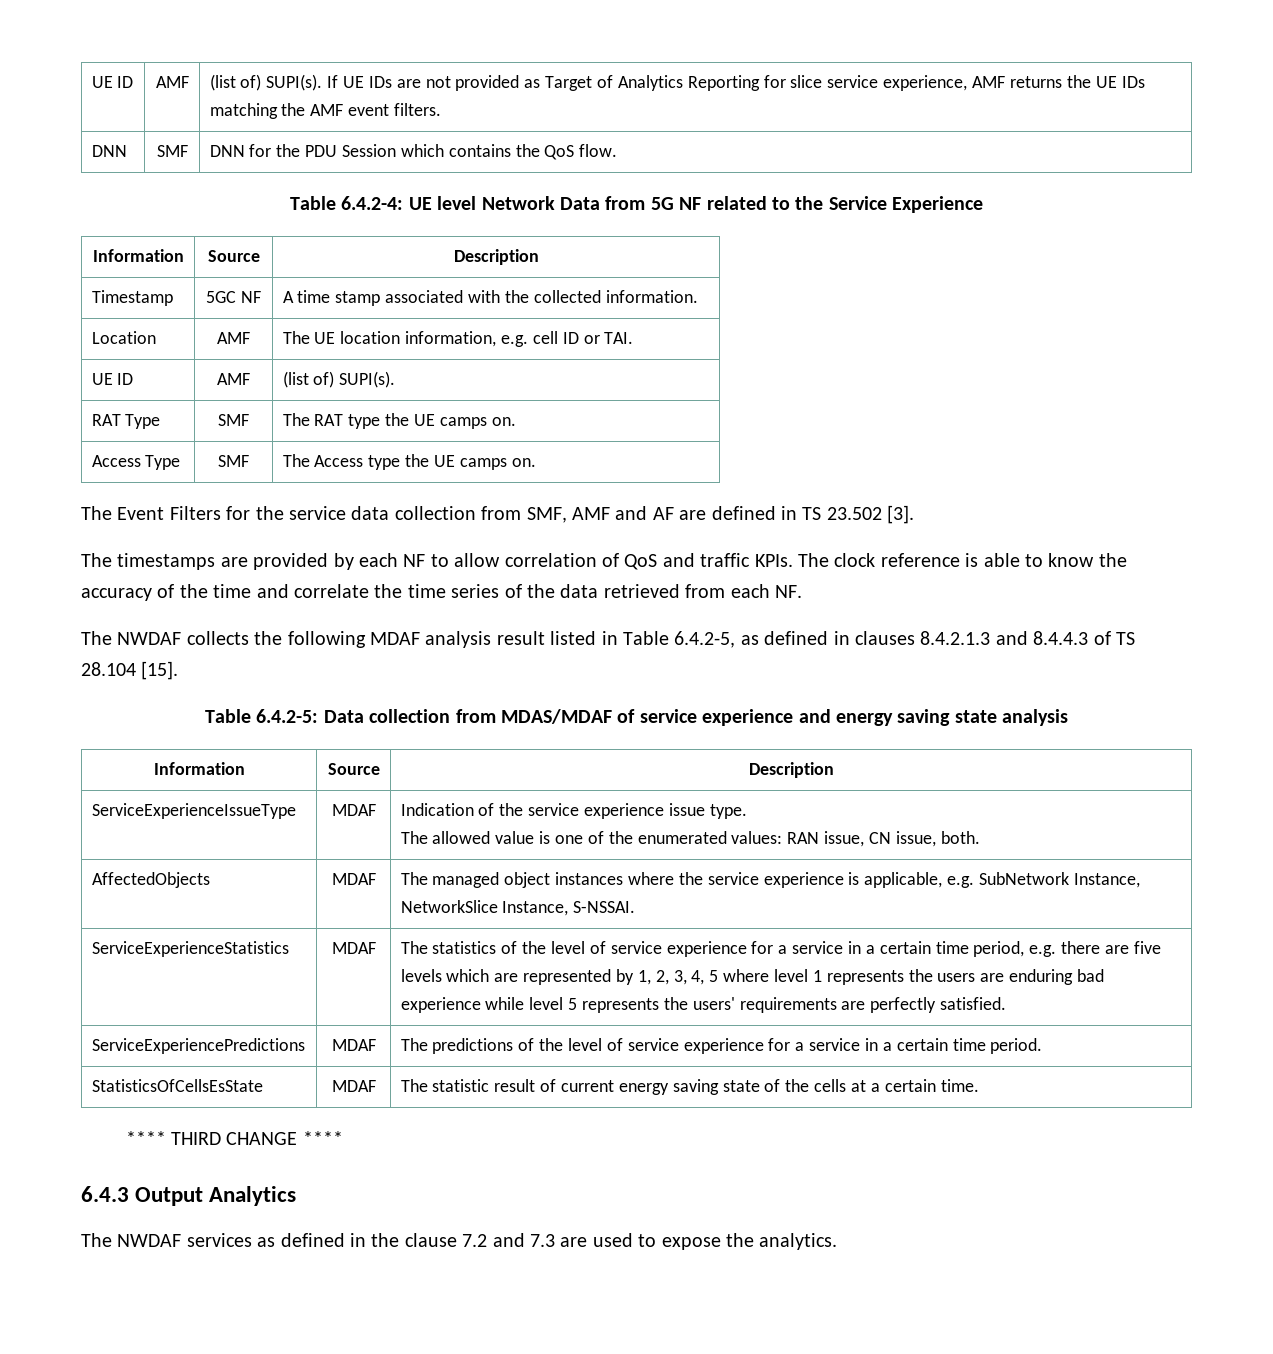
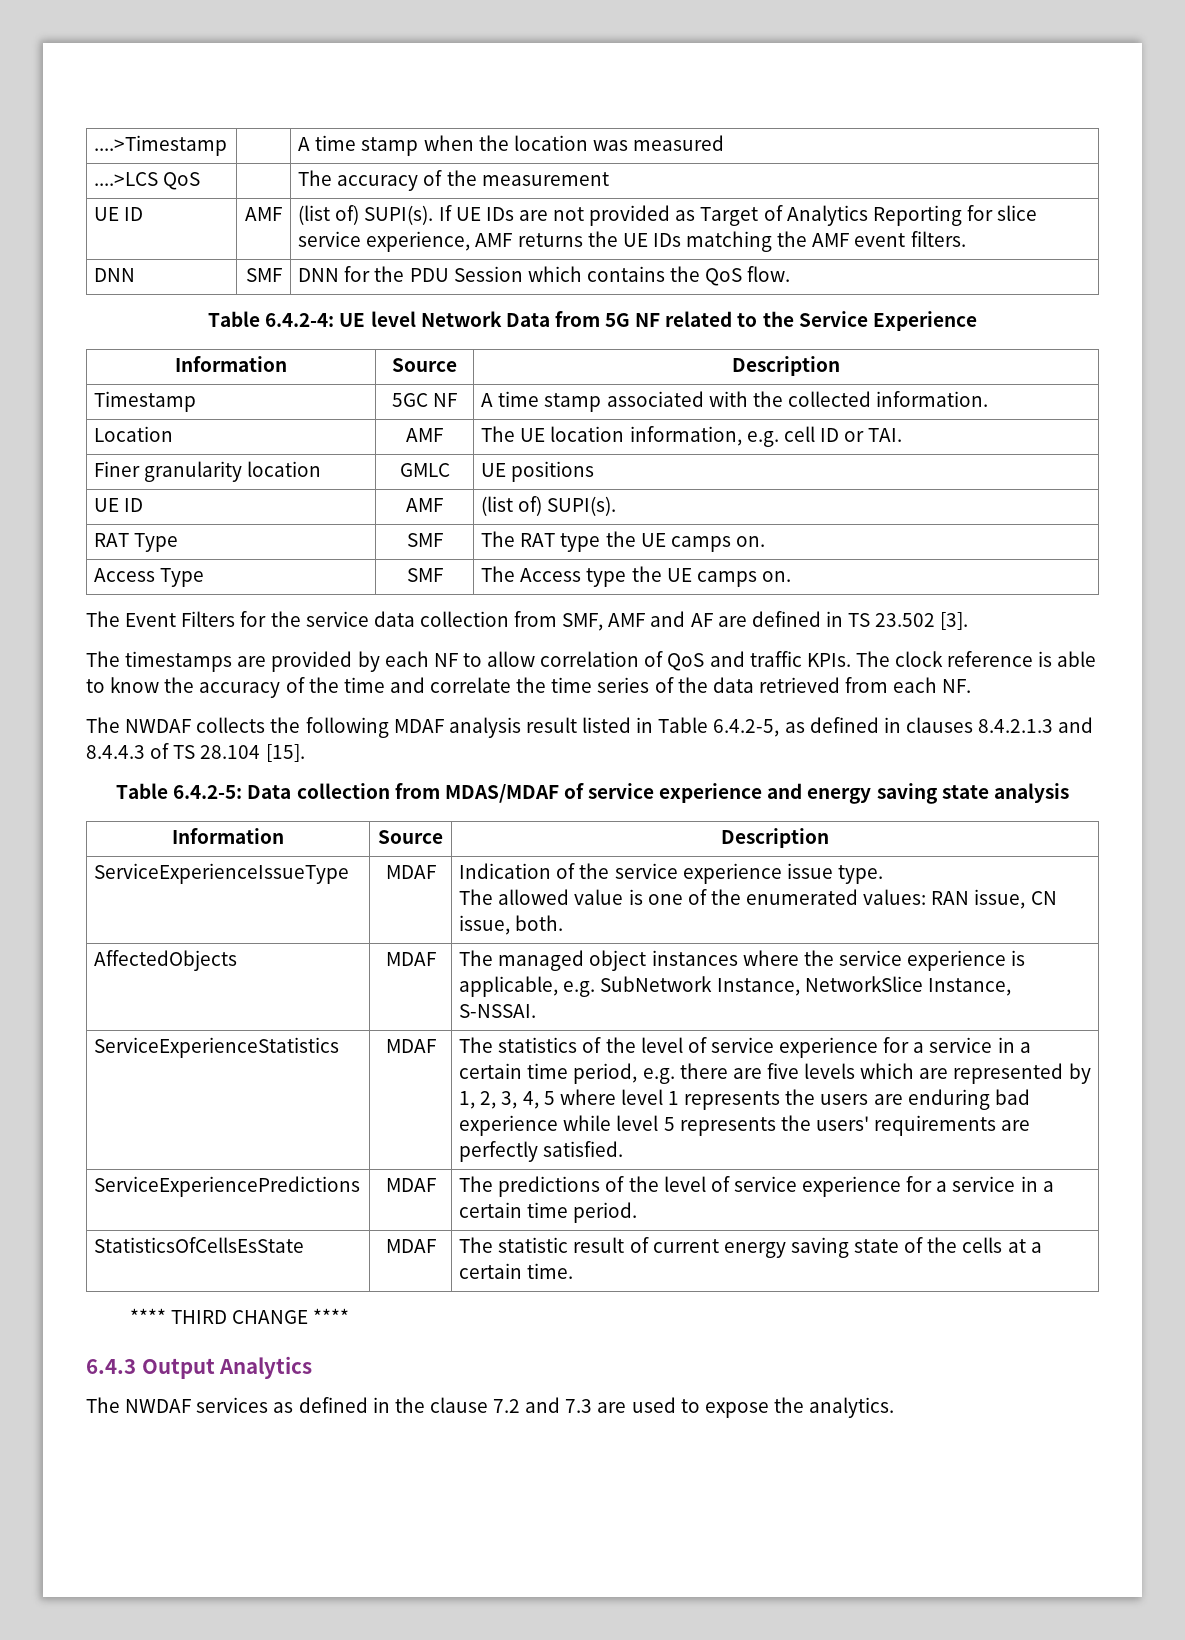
(91, 82) none -> [94,135,228,156] [298,135,725,156] [94,172,201,190] [298,170,609,191] ....>Timestamp | | A time stamp when the location was measured // ....>LCS QoS | | The accuracy of the measurement //
(634, 338) none -> [94,461,322,482] [399,463,450,477] [481,461,595,482] // Finer granularity location | GMLC | UE positions

